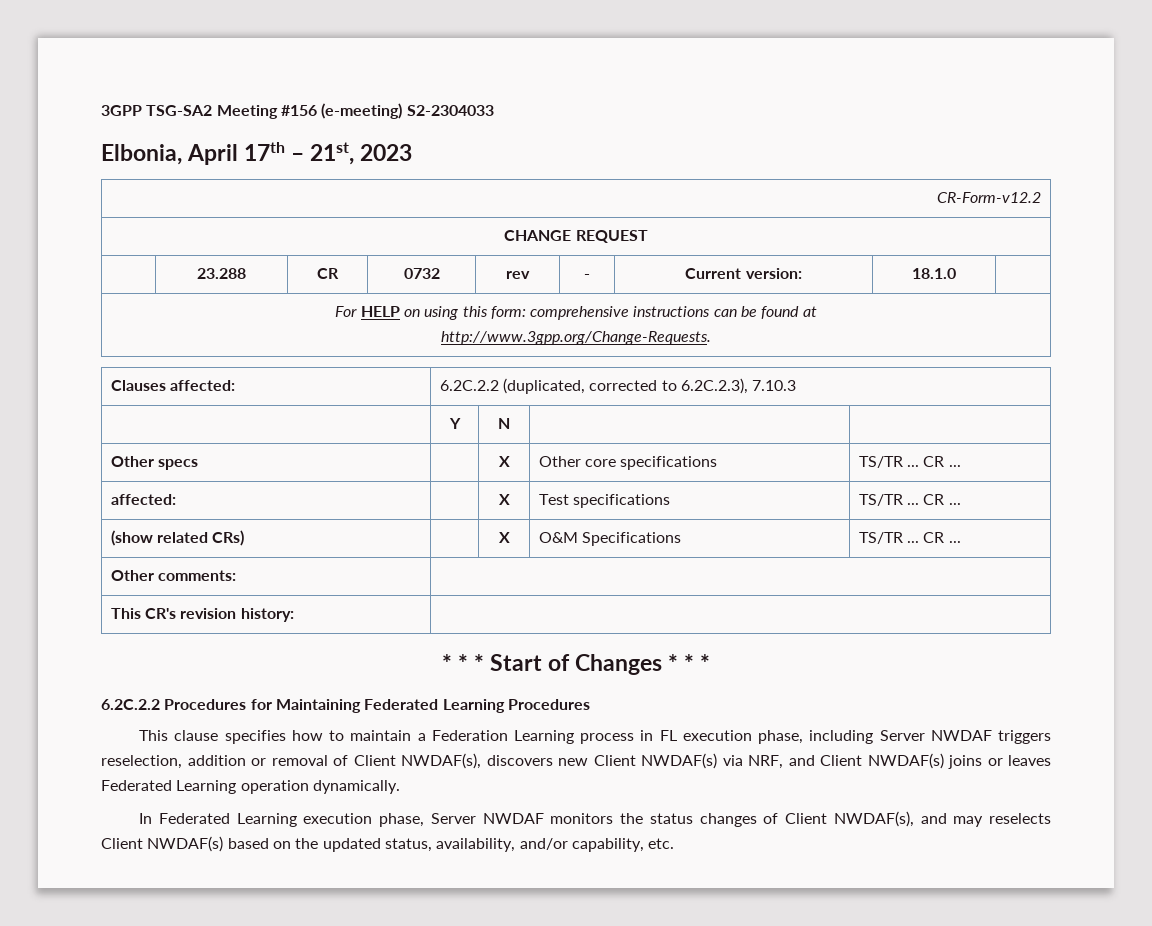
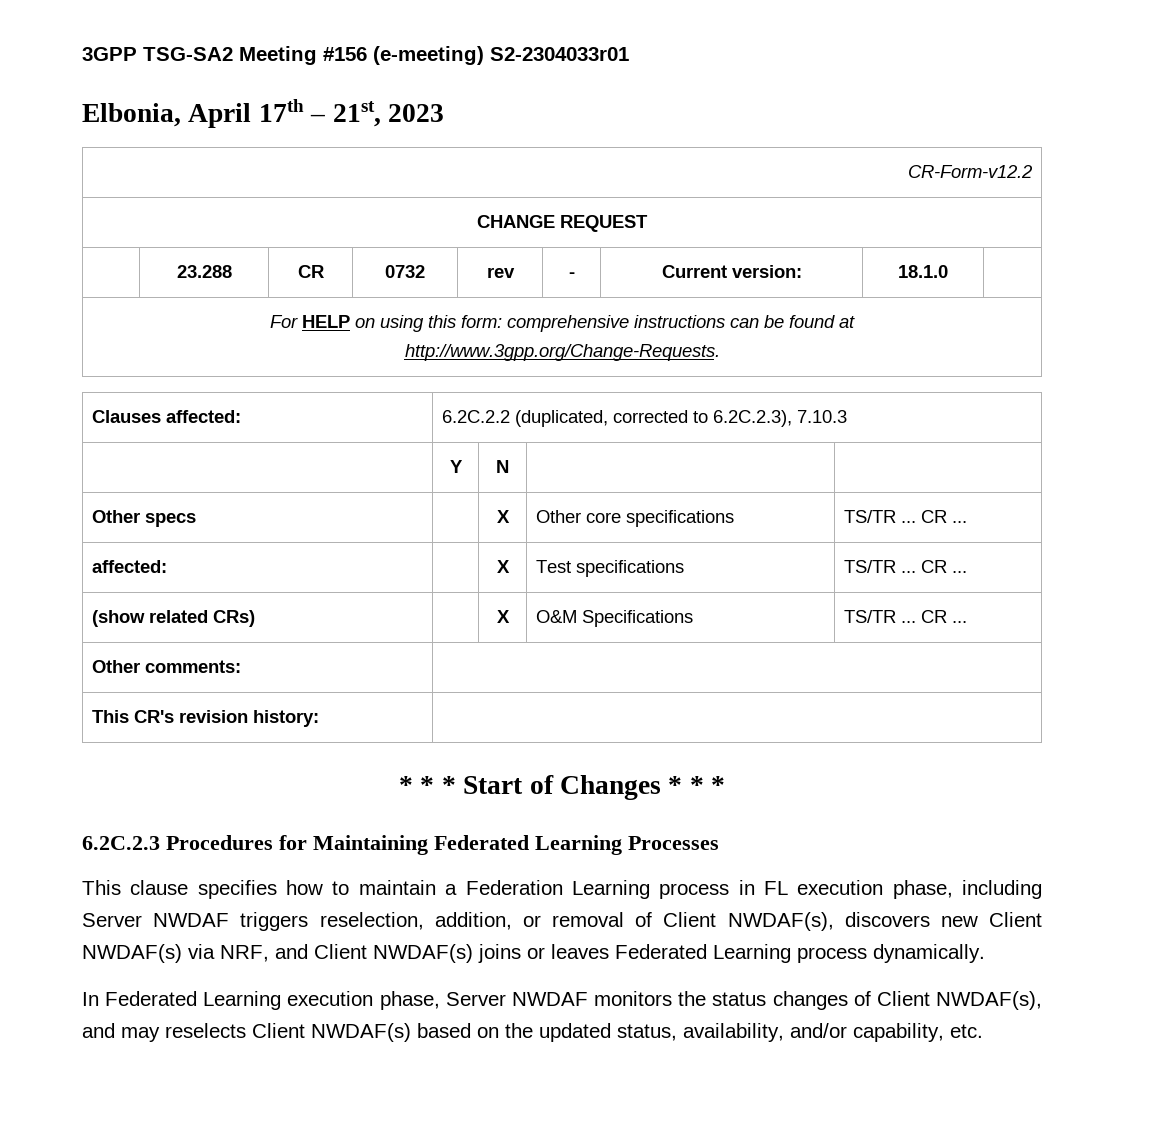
[406,105,494,116] S2-2304033 -> [490,47,629,61] S2-2304033r01
[101,699,160,710] 6.2C.2.2 -> [82,836,160,850] 6.2C.2.3
[507,699,590,710] Procedures -> [628,836,719,850] Processes
[187,755,246,766] addition -> [434,912,512,930] addition,
[240,780,309,794] operation -> [797,947,867,963] process

